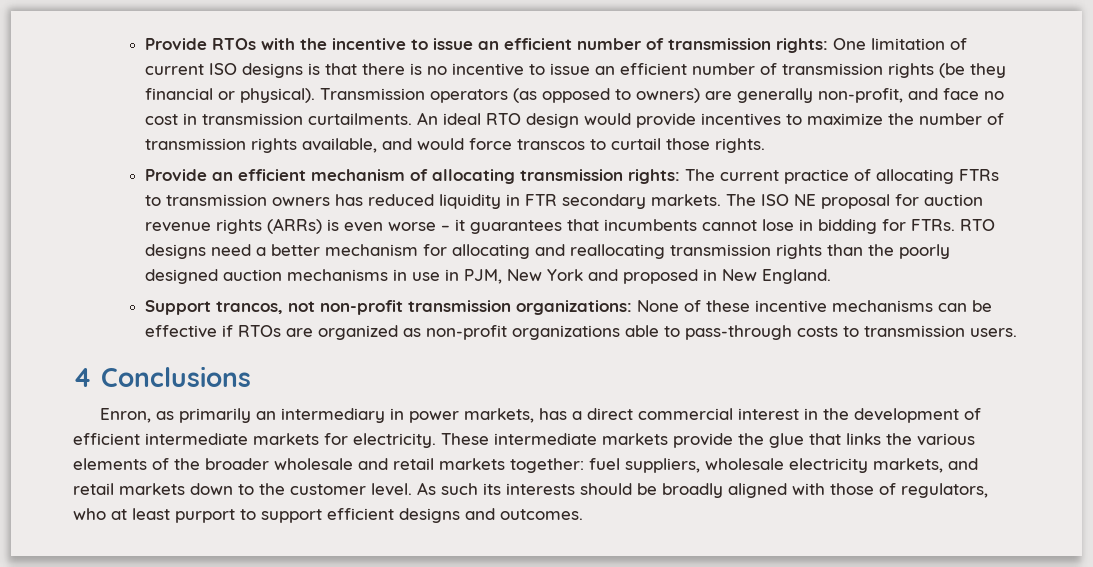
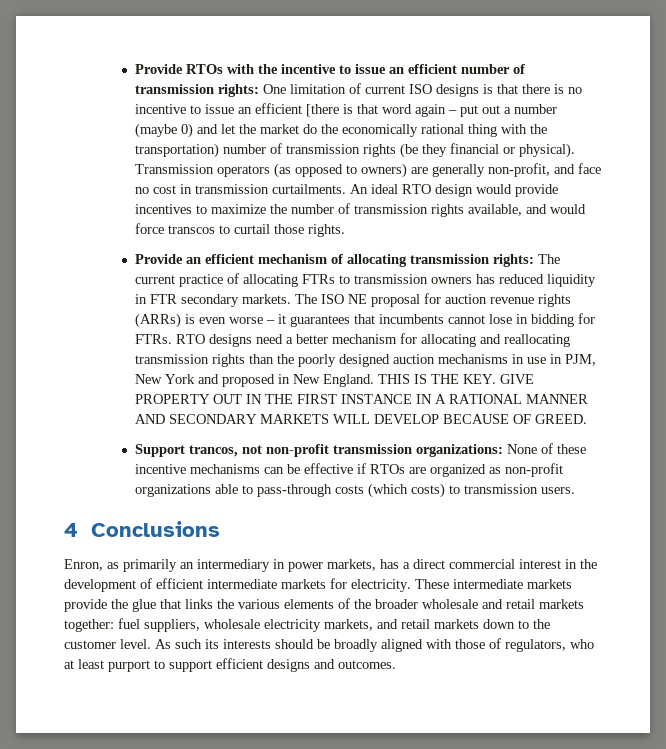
(688, 69) none -> [305,104,557,117] [134,123,547,138] [134,143,219,158] [there is that word again – put out a number (maybe 0) and let the market do the economically rational thing with the transportation)
(832, 276) none -> [377,374,534,384] [134,394,588,404] [134,414,587,424] THIS IS THE KEY. GIVE PROPERTY OUT IN THE FIRST INSTANCE IN A RATIONAL MANNER AND SECONDARY MARKETS WILL DEVELOP BECAUSE OF GREED.
(839, 331) none -> [367,483,445,498] (which costs)

